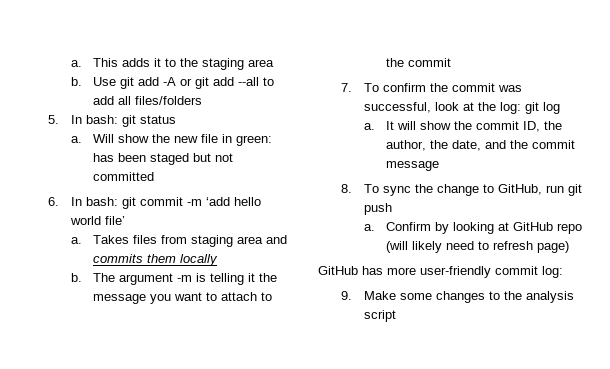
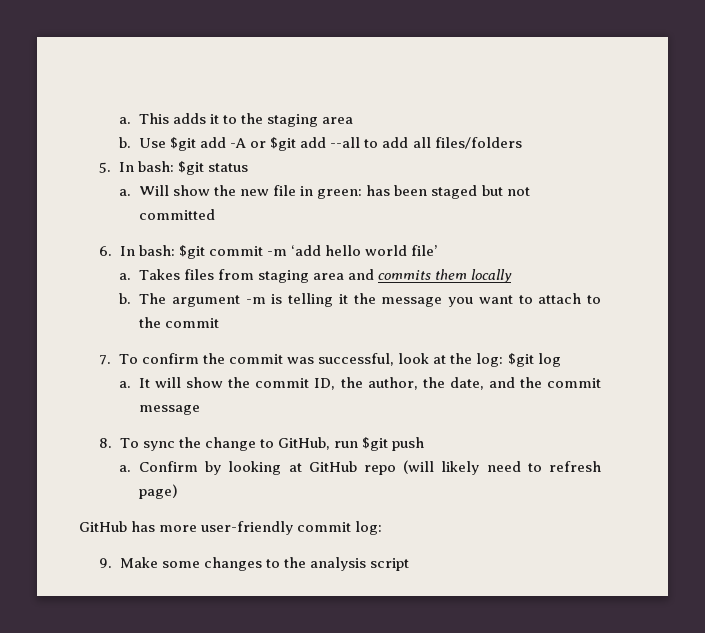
[120,77,135,89] git -> [170,137,197,151] $git
[195,77,210,89] git -> [270,137,297,151] $git
[121,115,136,127] git -> [178,161,205,175] $git
[121,197,136,209] git -> [178,245,205,259] $git
[524,102,539,114] git -> [507,353,534,367] $git
[567,184,582,196] git -> [361,437,388,451] $git

